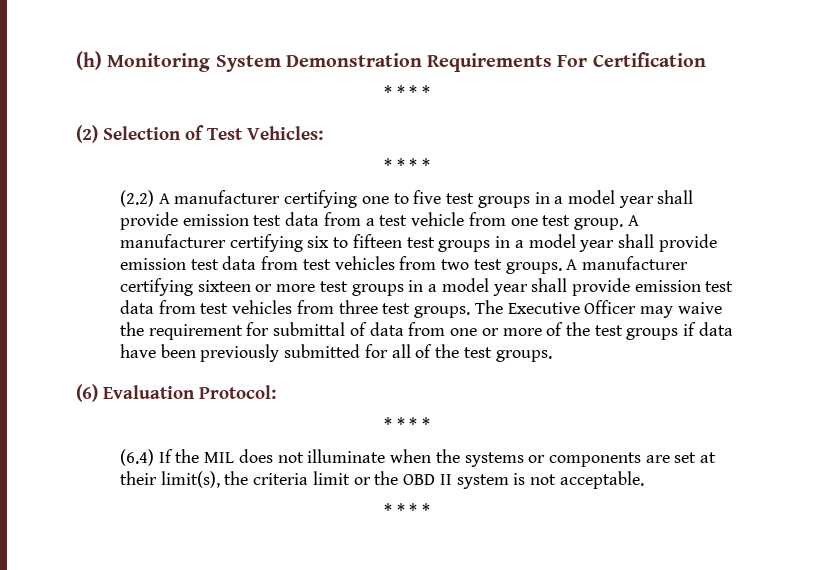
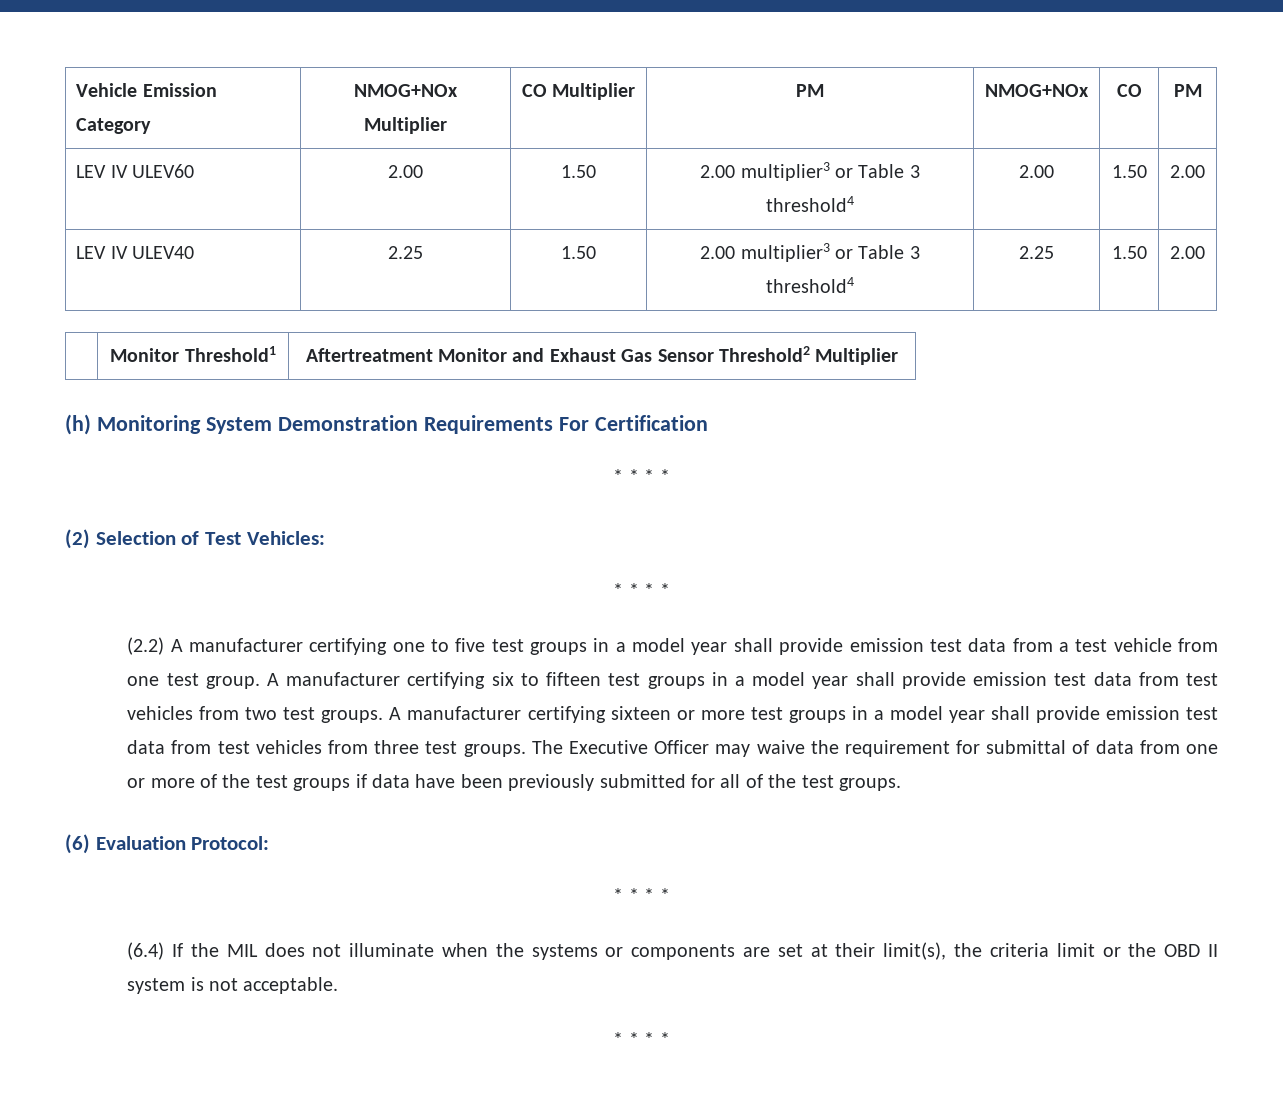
(76, 60) none -> [76,83,217,97] [76,118,152,134] [354,84,459,97] [364,117,448,134] [521,83,636,100] [796,84,824,97] [985,84,1089,97] [1116,84,1142,97] [1173,84,1202,97] [76,164,195,178] [388,165,424,178] [561,165,596,178] [700,162,920,181] [766,196,854,212] [1019,165,1054,178] [1111,165,1147,178] [1170,165,1205,178] [76,246,195,259] [388,246,424,259] [561,246,596,259] [700,243,920,262] [766,277,854,293] [1019,246,1054,259] [1111,246,1147,259] [1170,246,1205,259] [110,346,276,362] [305,346,899,365] Vehicle Emission Category | NMOG+NOx Multiplier | CO Multiplier | PM | NMOG+NOx | CO | PM // LEV IV ULEV60 | 2.00 | 1.50 | 2.00 multiplier3 or Table 3 threshold4 | 2.00 | 1.50 | 2.00 // LEV IV ULEV40 | 2.25 | 1.50 | 2.00 multiplier3 or Table 3 threshold4 | 2.25 | 1.50 | 2.00 // | Monitor Threshold1 | Aftertreatment Monitor and Exhaust Gas Sensor Threshold2 Multiplier //

